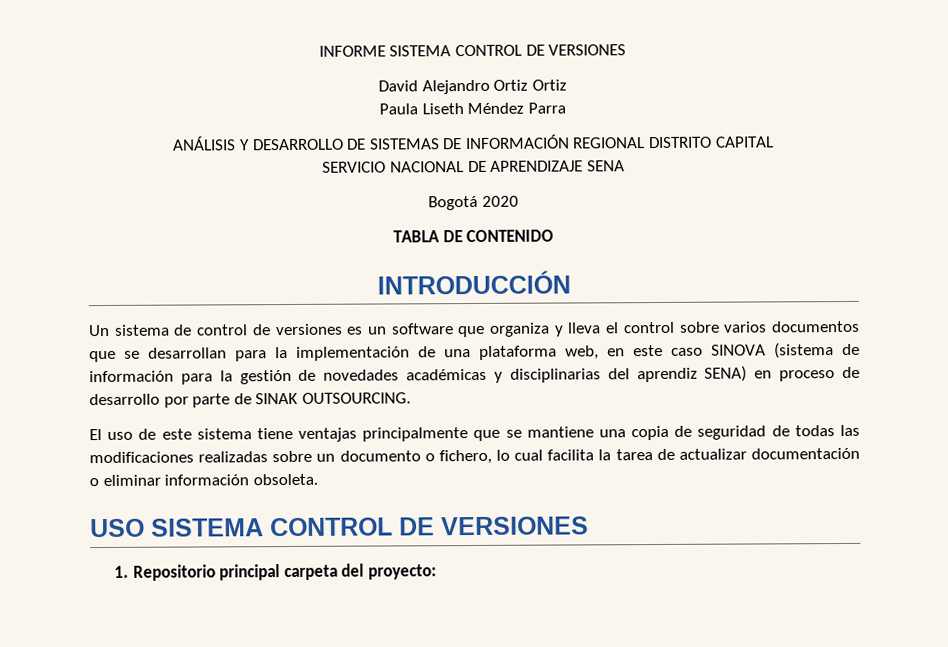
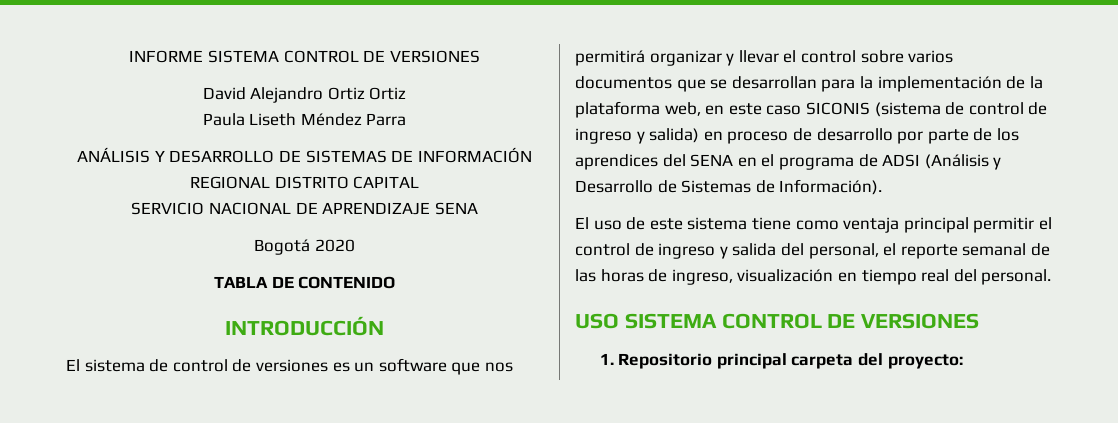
[89,324,110,337] Un -> [66,359,80,371] El
[489,322,602,337] organiza y lleva -> [484,362,513,372] [575,50,779,66] nos permitirá organizar y llevar
[444,349,471,358] una -> [1029,76,1043,89] la
[711,344,766,356] SINOVA -> [805,102,870,115] SICONIS
[89,365,748,385] información para la gestión de novedades académicas y disciplinarias del aprendiz SENA) -> [968,102,1048,115] [575,128,700,144] control de ingreso y salida)
[255,392,411,405] SINAK OUTSOURCING. -> [996,128,1019,141] [575,154,1002,170] [575,179,883,195] los aprendices del SENA en el programa de ADSI (Análisis y Desarrollo de Sistemas de Información).
[298,424,860,442] [89,447,860,465] [89,473,318,487] ventajas principalmente que se mantiene una copia de seguridad de todas las modificaciones realizadas sobre un documento o fichero, lo cual facilita la tarea de actualizar documentación o eliminar información obsoleta. -> [795,217,1052,233] [575,243,1050,259] [575,269,1052,285] como ventaja principal permitir el control de ingreso y salida del personal, el reporte semanal de las horas de ingreso, visualización en tiempo real del personal.

